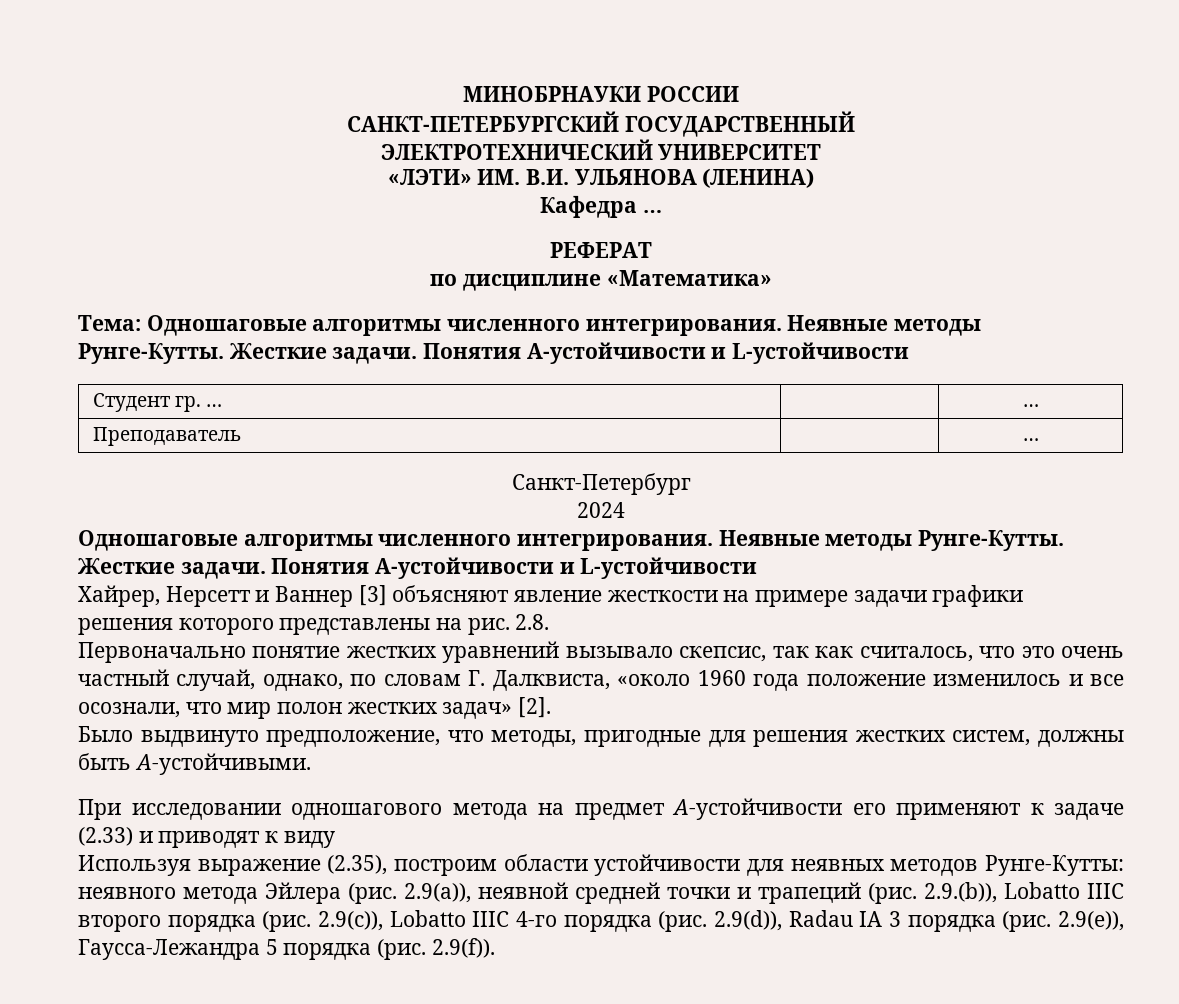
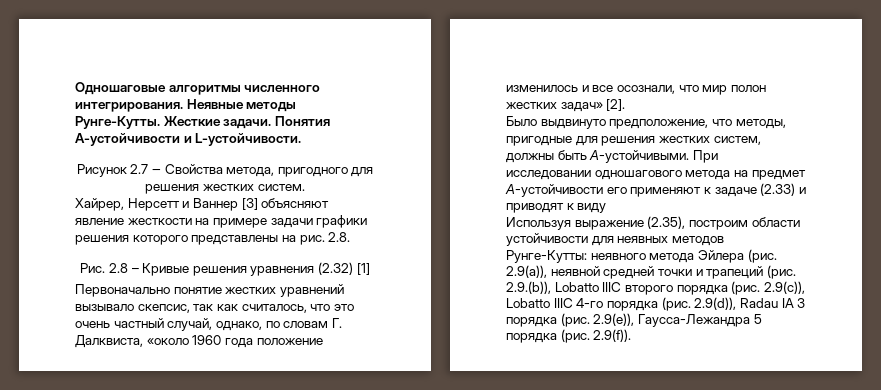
[463,86,739,102] [347,111,855,137] [380,139,822,160] [387,168,815,188] [540,195,662,218] [550,242,652,258] [430,270,772,291] [78,315,141,331] МИНОБРНАУКИ РОССИИ // САНКТ-ПЕТЕРБУРГСКИЙ ГОСУДАРСТВЕННЫЙ // ЭЛЕКТРОТЕХНИЧЕСКИЙ УНИВЕРСИТЕТ // «ЛЭТИ» ИМ. В.И. УЛЬЯНОВА (ЛЕНИНА) // Кафедра … // РЕФЕРАТ // по дисциплине «Математика» // Тема: -> (75, 88) none
[732,342,910,364] [92,393,223,412] [1022,404,1039,407] [92,427,241,446] [1022,438,1039,441] [511,473,691,495] [577,502,625,518] [78,530,1065,551] [78,557,758,579] L-устойчивости // Студент гр. … | | … // Преподаватель | | … // Санкт-Петербург // 2024 // Одношаговые алгоритмы численного интегрирования. Неявные методы Рунге-Кутты. Жесткие задачи. Понятия А-устойчивости и L-устойчивости -> [195,133,302,146] [76,164,374,177] [145,184,305,194] L-устойчивости. // Рисунок 2.7 ‒ Свойства метода, пригодного для решения жестких систем.
(550, 622) none -> [80,262,370,276] // Рис. 2.8 – Кривые решения уравнения (2.32) [1]
(311, 764) // -> (690, 156) none

